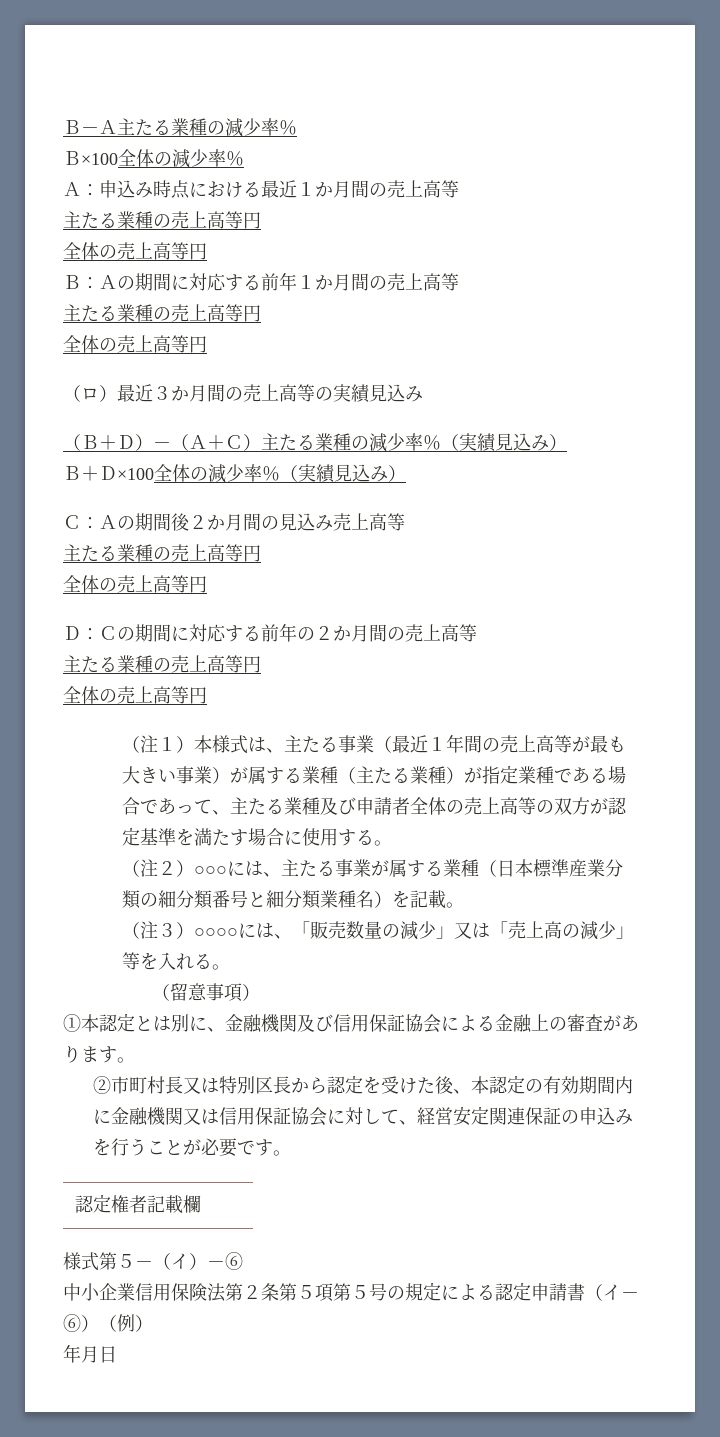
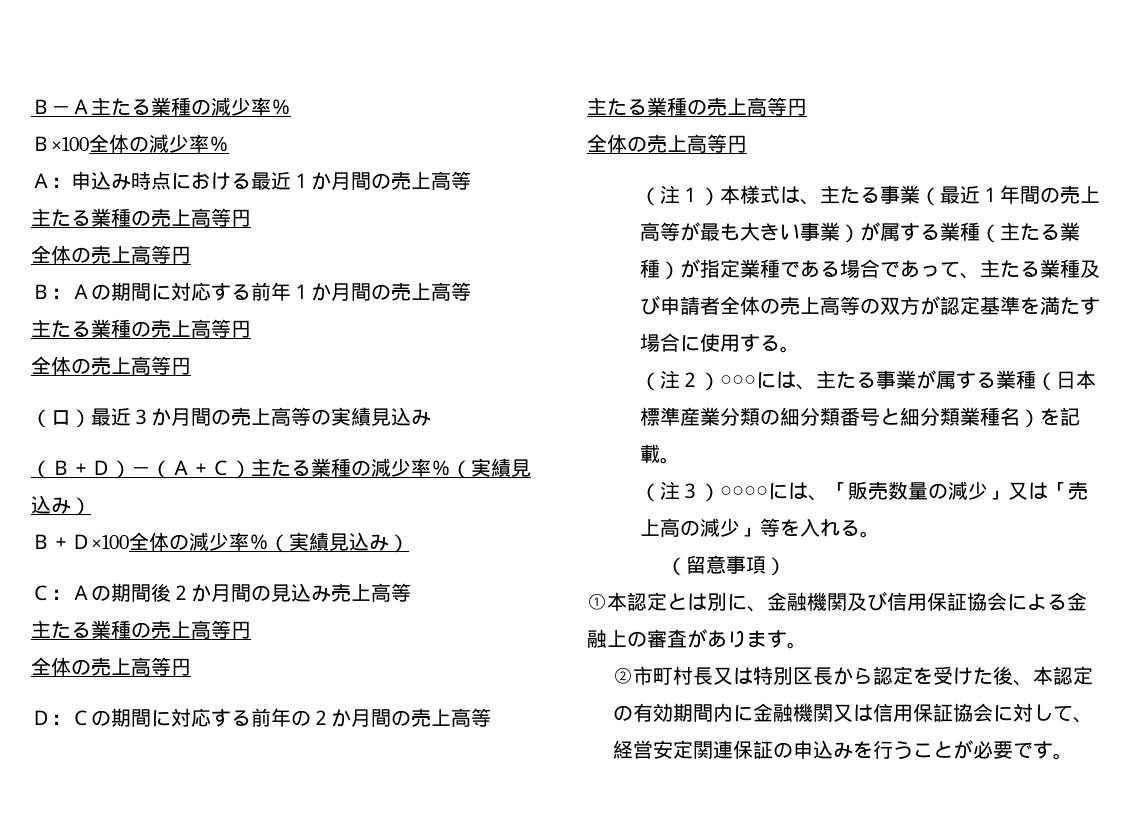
[75,1194,202,1214] [63,1252,243,1271] [63,1282,639,1302] [63,1314,153,1332] [63,1344,117,1363] // 認定権者記載欄 // 様式第５－（イ）－⑥ // 中小企業信用保険法第２条第５項第５号の規定による認定申請書（イ－⑥）（例） // 年月日 -> (1074, 756) none

